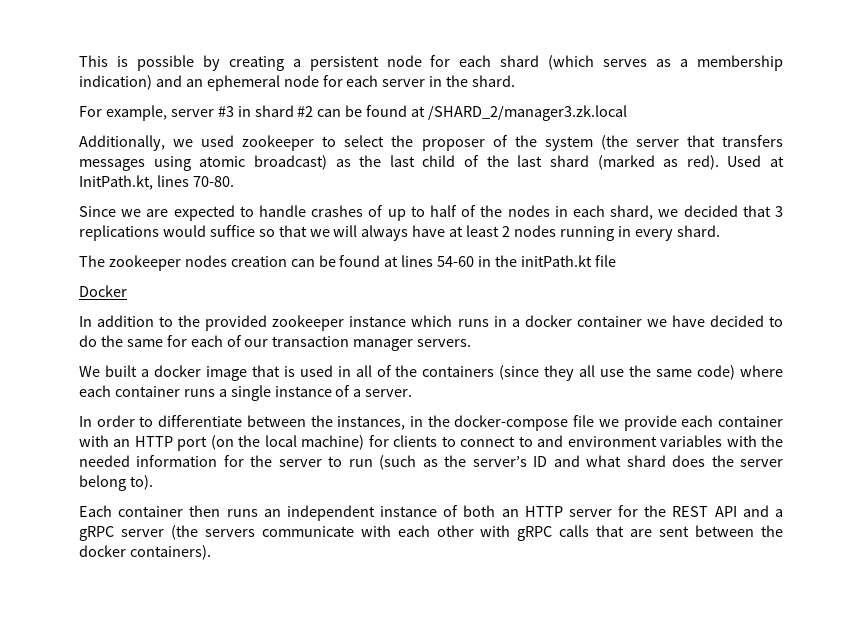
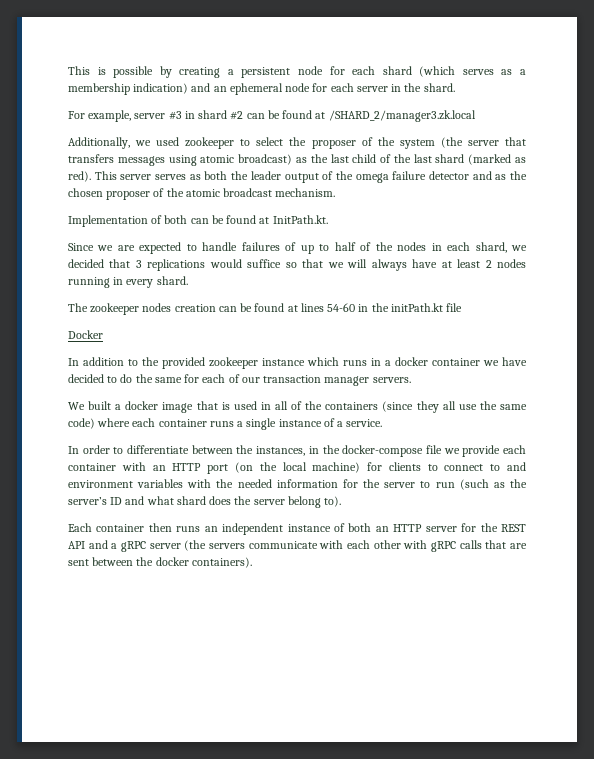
[727,155,784,167] [79,175,234,190] Used at InitPath.kt, lines 70-80. -> [94,171,527,183] [68,188,336,200] [68,215,328,227] This server serves as both the leader output of the omega failure detector and as the chosen proposer of the atomic broadcast mechanism. // Implementation of both can be found at InitPath.kt.
[311,205,364,217] crashes -> [241,242,280,251] failures
[365,389,413,397] server. -> [346,419,383,427] service.

